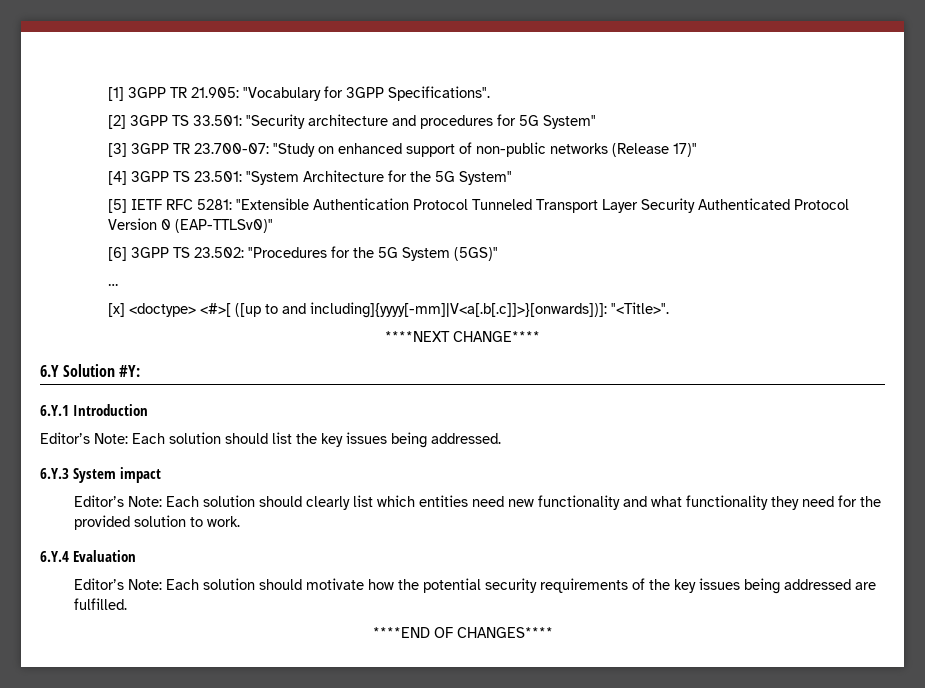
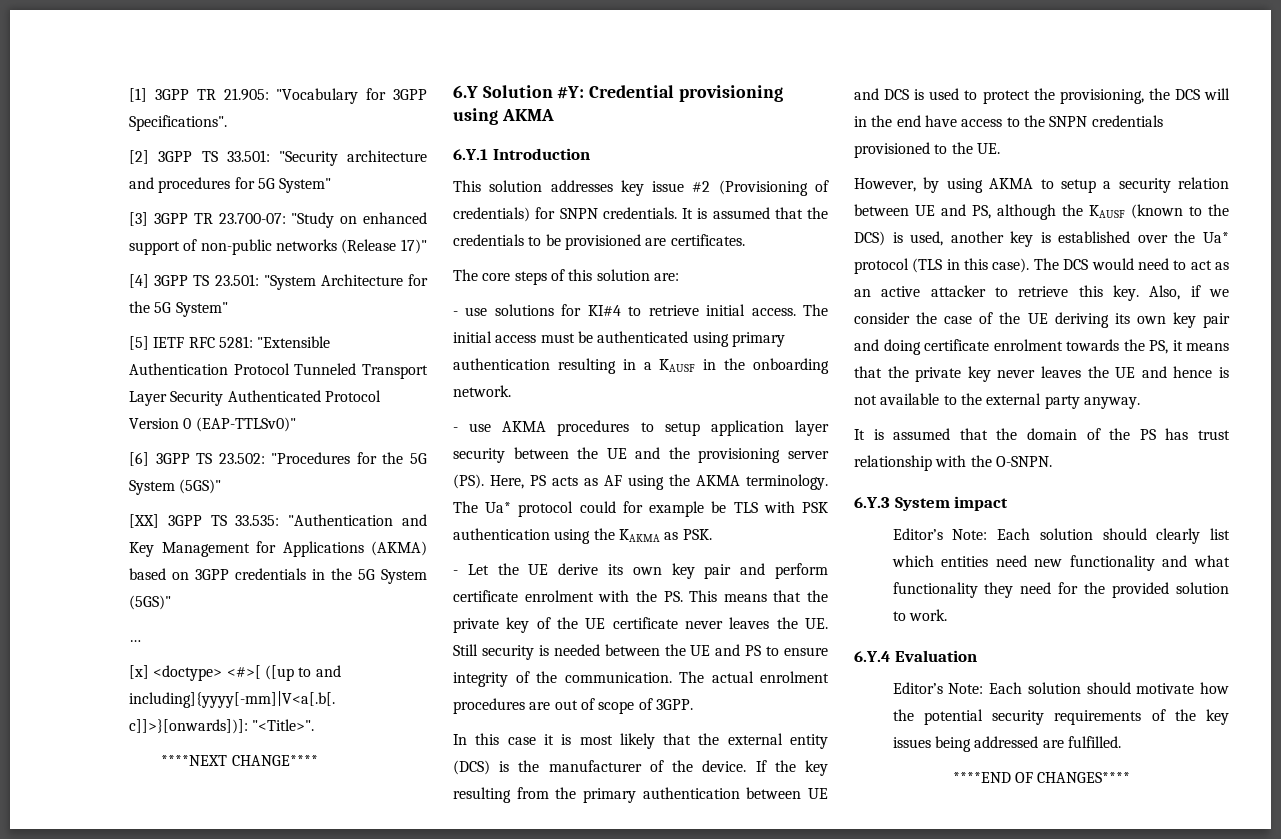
(499, 254) none -> [129,514,427,528] [129,541,427,557] [129,568,427,584] [129,595,172,610] // [XX] 3GPP TS 33.535: "Authentication and Key Management for Applications (AKMA) based on 3GPP credentials in the 5G System (5GS)"
[40,404,148,416] [40,432,501,448] // 6.Y.1 Introduction // Editor’s Note: Each solution should list the key issues being addressed. -> [589,85,783,102] [453,108,554,125] [453,148,590,160] [453,180,829,196] [453,207,828,222] [453,234,745,250] [453,269,679,285] [453,304,828,316] [453,331,785,347] [453,358,829,374] [453,385,511,397] [453,420,829,436] [453,447,829,463] [453,474,828,490] [453,501,828,517] [453,528,712,544] [453,563,828,579] [453,590,828,602] [453,617,828,633] [453,644,828,660] [453,671,829,687] [453,698,693,714] [453,733,828,749] [453,760,828,776] [453,787,828,803] [854,88,1230,104] [854,115,1163,127] [854,142,1000,158] [854,177,1229,193] [854,204,1229,220] [854,231,1229,247] [854,258,1229,274] [854,285,1229,301] [854,312,1230,328] [854,339,1229,355] [854,366,1229,382] [854,393,1140,409] [854,428,1230,440] [854,455,1052,471] Credential provisioning using AKMA // 6.Y.1 Introduction // This solution addresses key issue #2 (Provisioning of credentials) for SNPN credentials. It is assumed that the credentials to be provisioned are certificates. // The core steps of this solution are: // - use solutions for KI#4 to retrieve initial access. The initial access must be authenticated using primary authentication resulting in a KAUSF in the onboarding network. // - use AKMA procedures to setup application layer security between the UE and the provisioning server (PS). Here, PS acts as AF using the AKMA terminology. The Ua* protocol could for example be TLS with PSK authentication using the KAKMA as PSK. // - Let the UE derive its own key pair and perform certificate enrolment with the PS. This means that the private key of the UE certificate never leaves the UE. Still security is needed between the UE and PS to ensure integrity of the communication. The actual enrolment procedures are out of scope of 3GPP. // In this case it is most likely that the external entity (DCS) is the manufacturer of the device. If the key resulting from the primary authentication between UE and DCS is used to protect the provisioning, the DCS will in the end have access to the SNPN credentials provisioned to the UE. // However, by using AKMA to setup a security relation between UE and PS, although the KAUSF (known to the DCS) is used, another key is established over the Ua* protocol (TLS in this case). The DCS would need to act as an active attacker to retrieve this key. Also, if we consider the case of the UE deriving its own key pair and doing certificate enrolment towards the PS, it means that the private key never leaves the UE and hence is not available to the external party anyway. // It is assumed that the domain of the PS has trust relationship with the O-SNPN.

